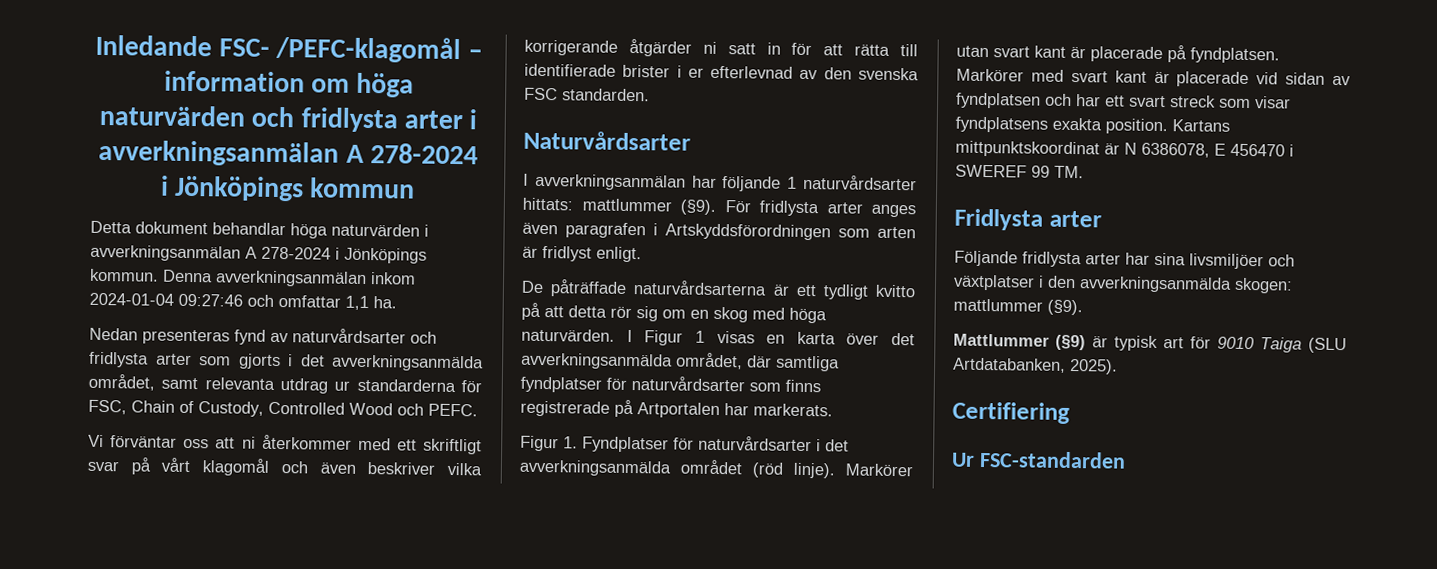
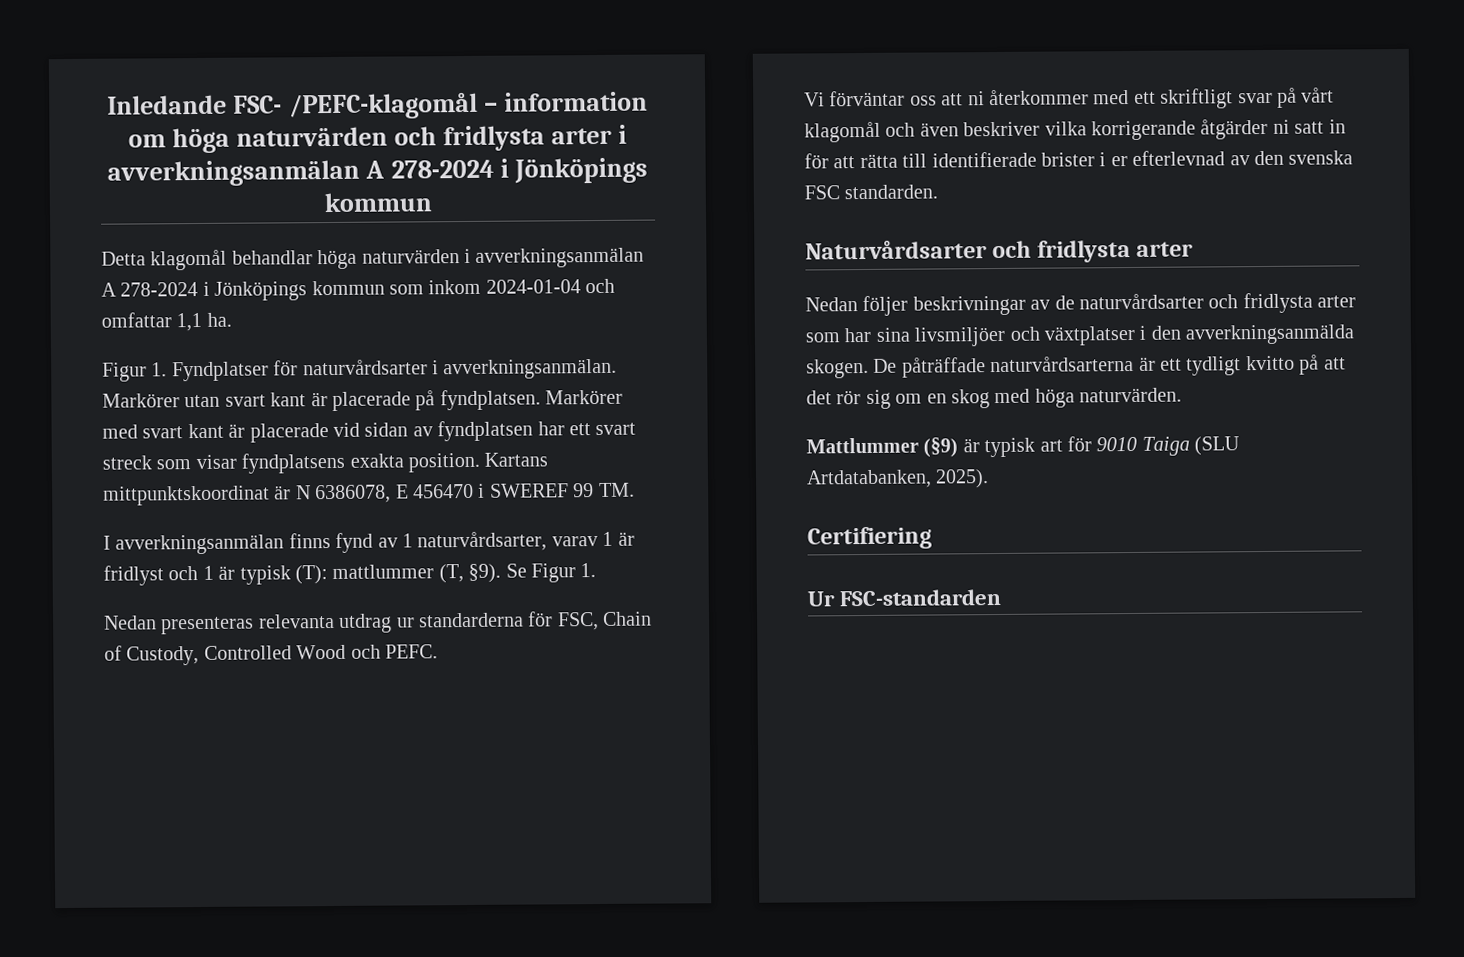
[135,221,208,235] dokument -> [150,249,228,271] klagomål
[90,268,367,288] kommun. Denna avverkningsanmälan -> [311,280,424,296] kommun som
[178,293,243,307] 09:27:46 -> (581, 286) none
[89,327,437,345] [89,351,484,372] [88,373,199,391] Nedan presenteras fynd av naturvårdsarter och fridlysta arter som gjorts i det avverkningsanmälda området, samt -> [102,358,618,382] [102,389,624,411] [102,420,637,443] [102,452,549,474] [103,482,635,506] [103,531,635,555] [103,563,597,586] [104,615,255,635] Figur 1. Fyndplatser för naturvårdsarter i avverkningsanmälan. Markörer utan svart kant är placerade på fyndplatsen. Markörer med svart kant är placerade vid sidan av fyndplatsen har ett svart streck som visar fyndplatsens exakta position. Kartans mittpunktskoordinat är N 6386078, E 456470 i SWEREF 99 TM. // I avverkningsanmälan finns fynd av 1 naturvårdsarter, varav 1 är fridlyst och 1 är typisk (T): mattlummer (T, §9). Se Figur 1. // Nedan presenteras
[523,173,917,192] [522,197,916,218] [522,222,916,241] [522,246,642,263] // I avverkningsanmälan har följande 1 naturvårdsarter hittats: mattlummer (§9). För fridlysta arter anges även paragrafen i Artskyddsförordningen som arten är fridlyst enligt. // -> [992,240,1194,263] [805,292,1357,317] [805,324,1356,347] [806,358,869,379] och fridlysta arter // Nedan följer beskrivningar av de naturvårdsarter och fridlysta arter som har sina livsmiljöer och växtplatser i den avverkningsanmälda skogen.
[568,305,607,318] detta -> [806,390,832,405] det
[626,329,915,346] [521,352,840,372] [520,376,821,393] [520,399,833,419] [520,435,849,453] [519,459,913,479] [956,45,1280,64] [956,68,1351,88] [956,92,1291,109] [955,116,1230,135] [955,140,1294,158] [955,164,1084,179] [954,208,1102,231] [954,250,1295,270] [953,274,1293,294] [953,298,1083,316] I Figur 1 visas en karta över det avverkningsanmälda området, där samtliga fyndplatser för naturvårdsarter som finns registrerade på Artportalen har markerats. // Figur 1. Fyndplatser för naturvårdsarter i det avverkningsanmälda området (röd linje). Markörer utan svart kant är placerade på fyndplatsen. Markörer med svart kant är placerade vid sidan av fyndplatsen och har ett svart streck som visar fyndplatsens exakta position. Kartans mittpunktskoordinat är N 6386078, E 456470 i SWEREF 99 TM. // Fridlysta arter // Följande fridlysta arter har sina livsmiljöer och växtplatser i den avverkningsanmälda skogen: mattlummer (§9). -> (1183, 395) none

